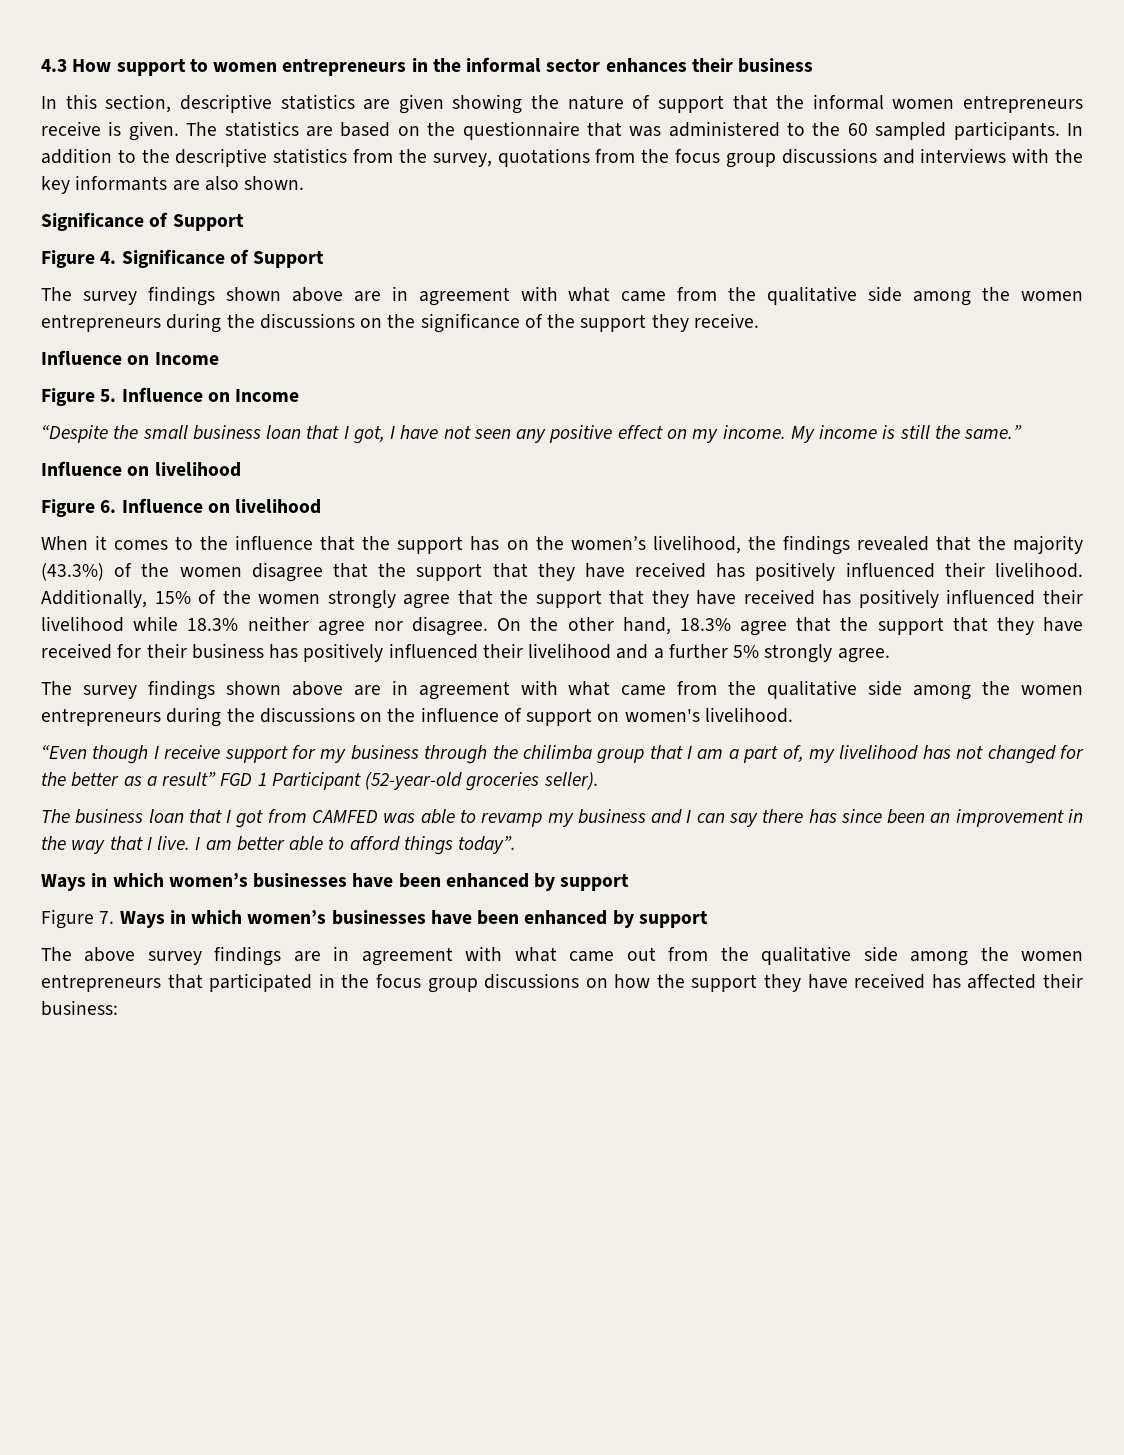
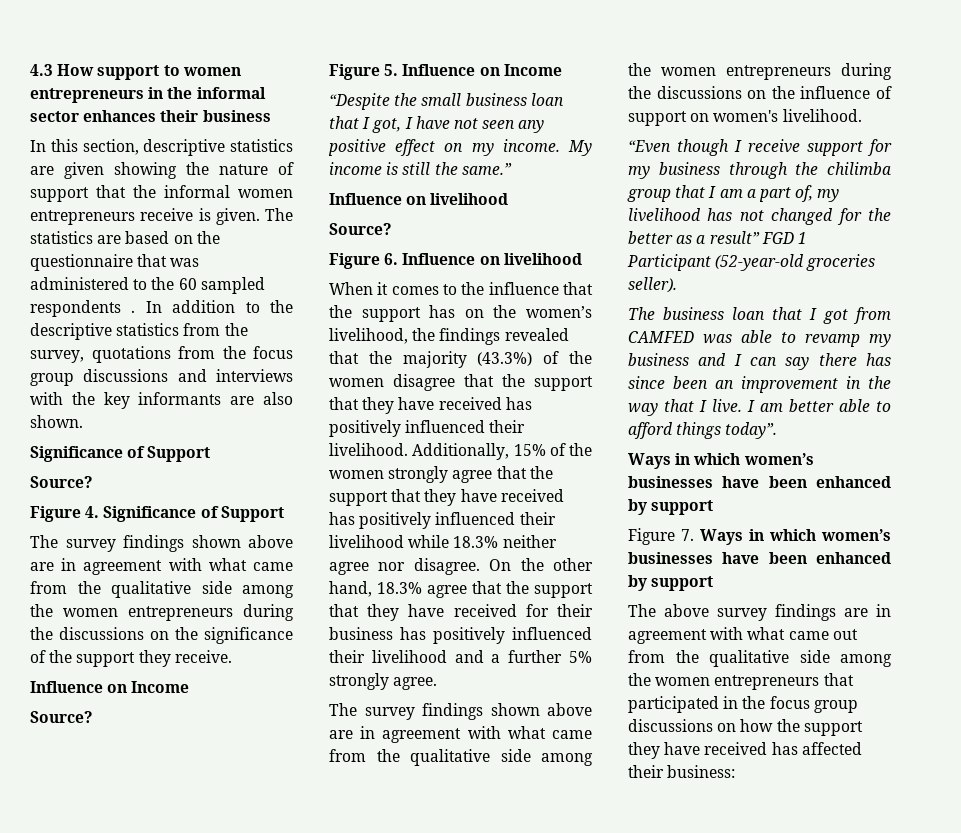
[953,121,1060,140] participants. -> [30,300,136,317] respondents .
(244, 222) none -> [30,476,93,488] // Source?
(219, 358) none -> [30,711,93,723] // Source?
(241, 469) none -> [329,223,392,235] // Source?

